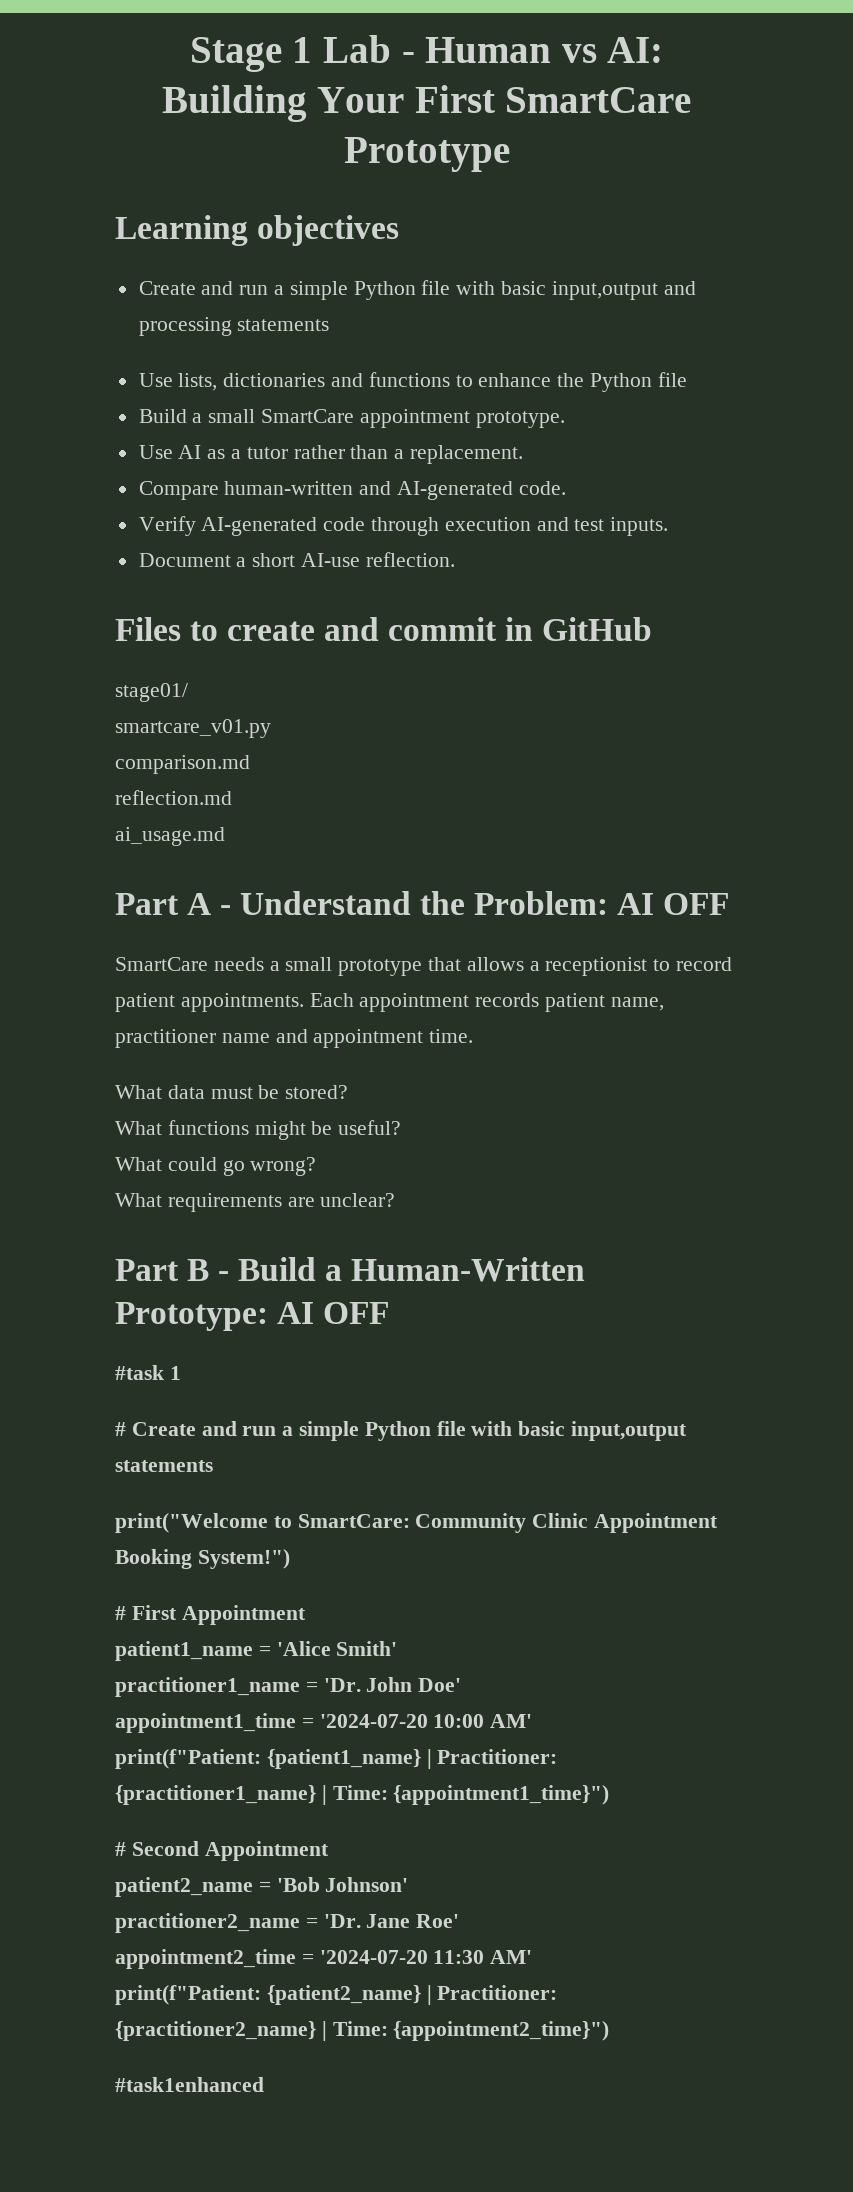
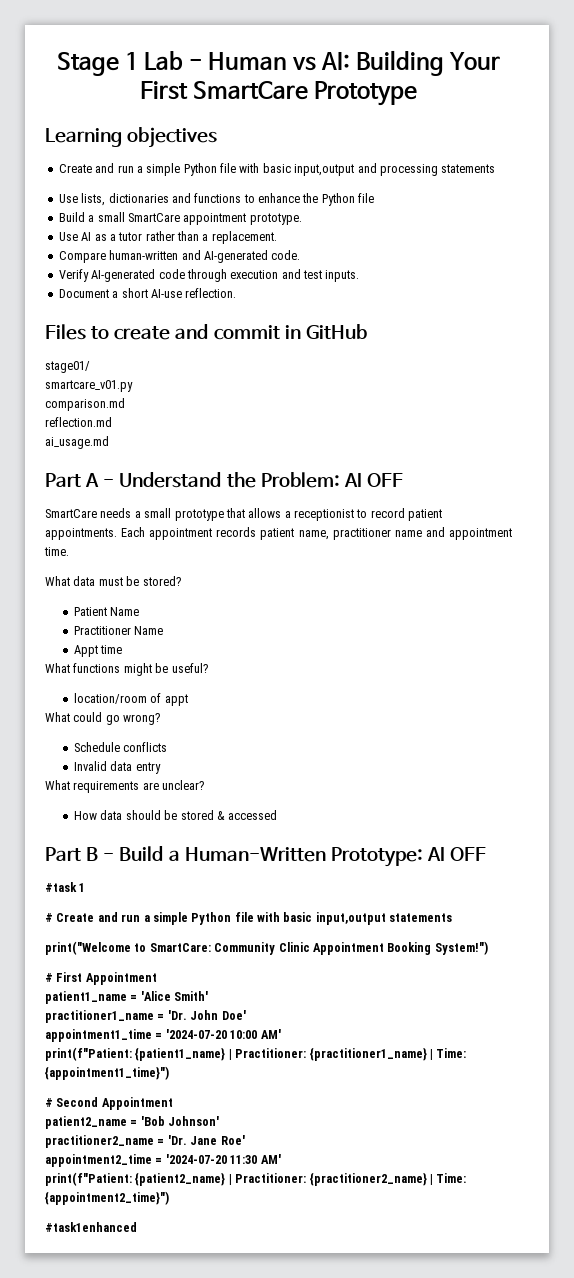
(349, 1092) none -> [74,607,140,616] [74,626,164,635] [74,645,123,657] // Patient Name // Practitioner Name // Appt time
(402, 1127) none -> [74,693,188,706] // location/room of appt
(317, 1166) none -> [74,742,168,752] [74,761,161,774] // Schedule conflicts // Invalid data entry
(396, 1200) none -> [74,810,278,820] // How data should be stored & accessed

